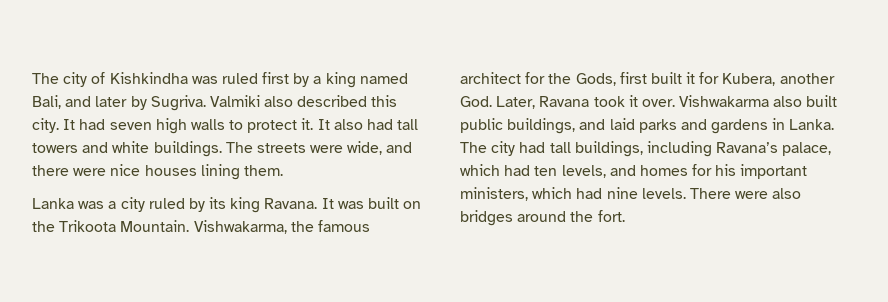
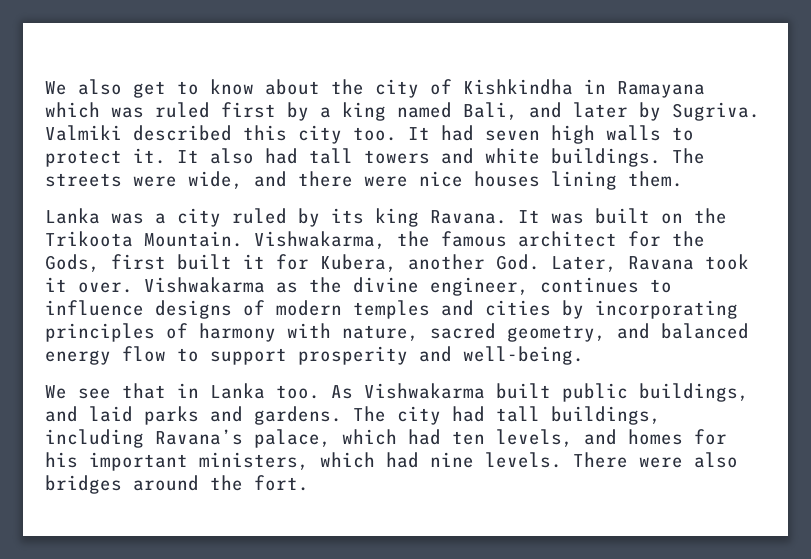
[32,72,188,87] The city of Kishkindha -> [45,79,705,98] [45,102,100,118] We also get to know about the city of Kishkindha in Ramayana which
[264,96,294,107] also -> (122, 133) none
[32,118,59,133] city. -> [298,125,397,144] city too.
[773,96,803,107] also -> [276,277,672,296] [45,300,738,319] [45,323,749,342] [45,346,584,365] [45,383,485,399] as the divine engineer, continues to influence designs of modern temples and cities by incorporating principles of harmony with nature, sacred geometry, and balanced energy flow to support prosperity and well-being. // We see that in Lanka too. As Vishwakarma
[711,118,835,134] gardens in Lanka. -> [254,406,342,425] gardens.

